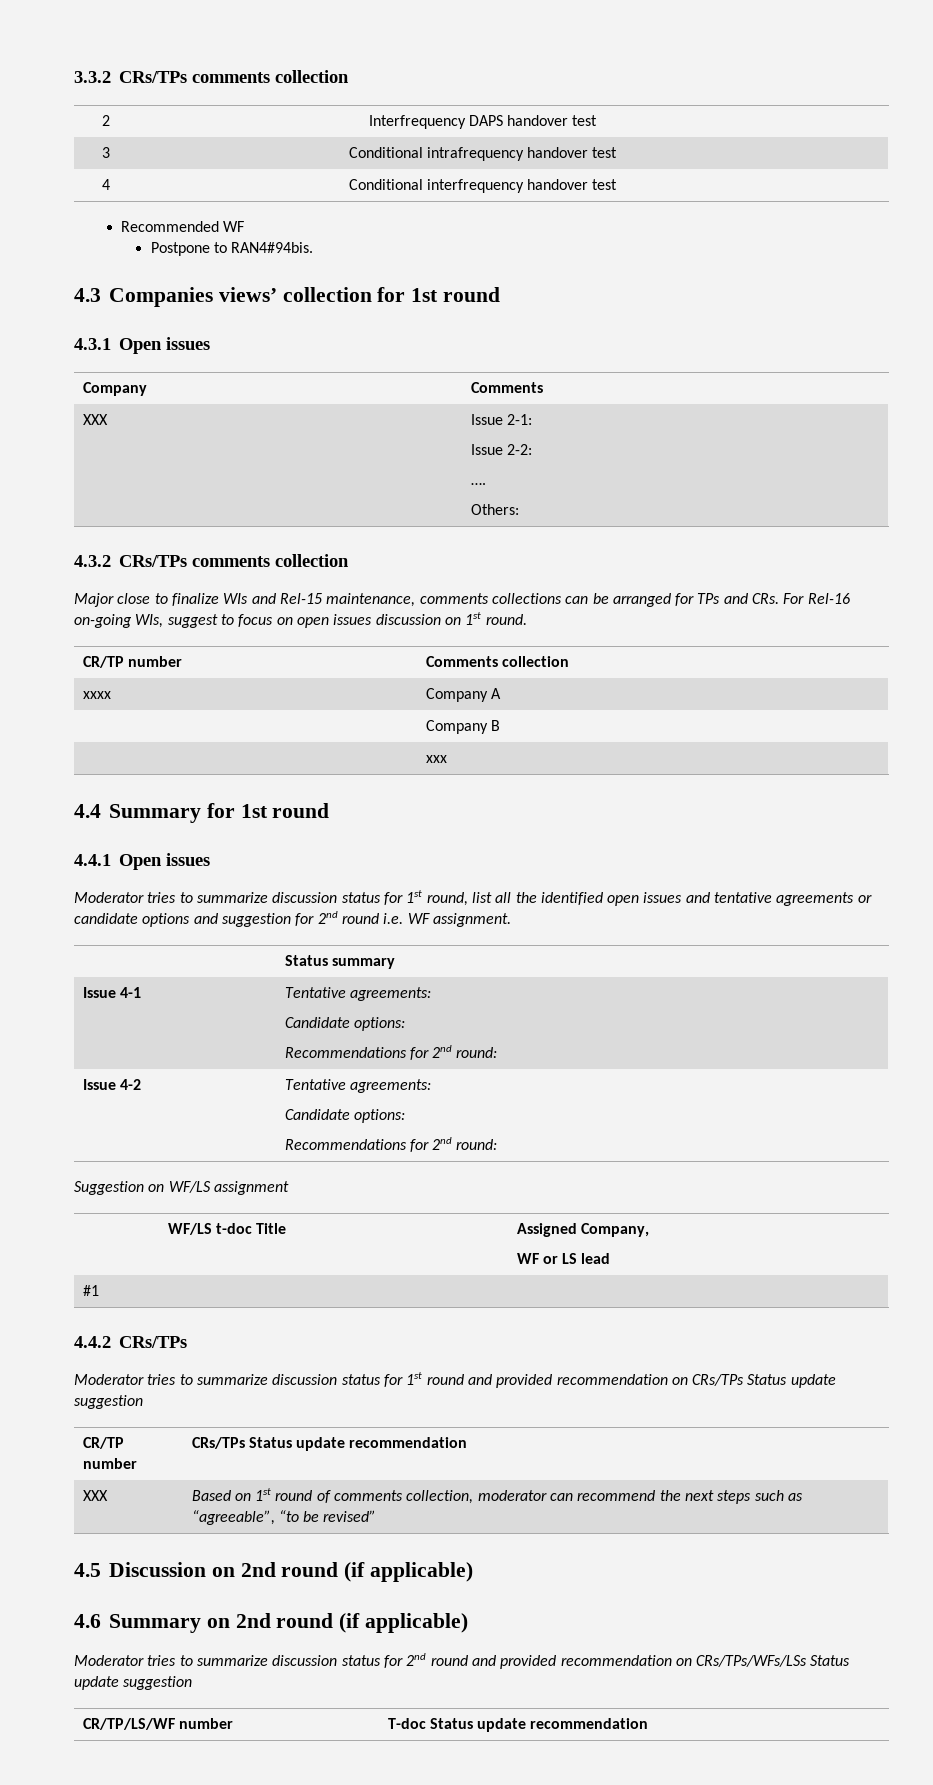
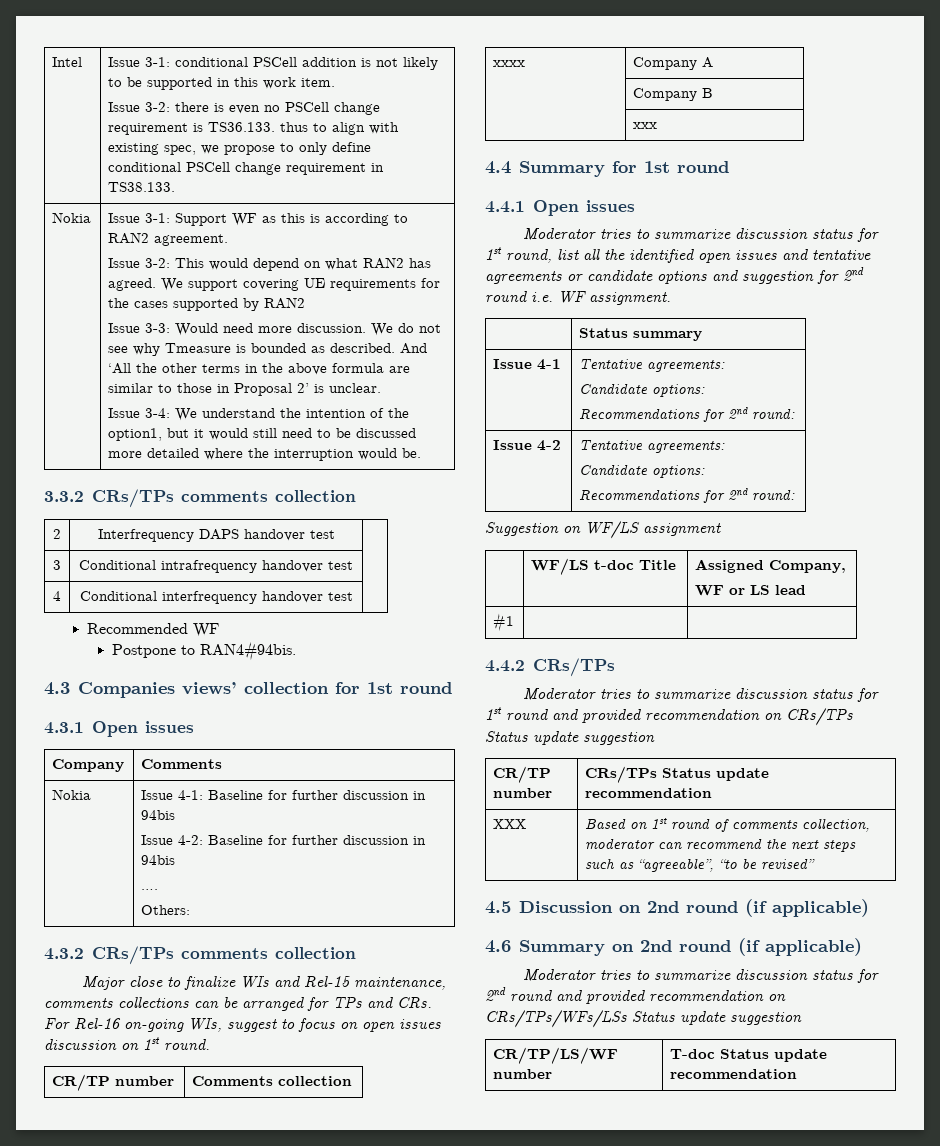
(74, 77) none -> [52,57,83,67] [108,57,439,70] [108,77,336,90] [108,102,381,115] [108,122,400,135] [108,142,372,155] [108,162,385,175] [108,182,176,192] [52,212,92,223] [108,213,409,226] [108,232,229,246] [108,257,432,271] [108,278,441,291] [108,297,306,311] [108,323,442,336] [108,343,428,356] [108,363,411,375] [108,383,382,396] [108,408,410,421] [108,428,417,441] [108,448,422,461] Intel | Issue 3-1: conditional PSCell addition is not likely to be supported in this work item. // Issue 3-2: there is even no PSCell change requirement is TS36.133. thus to align with existing spec, we propose to only define conditional PSCell change requirement in TS38.133. // Nokia | Issue 3-1: Support WF as this is according to RAN2 agreement. // Issue 3-2: This would depend on what RAN2 has agreed. We support covering UE requirements for the cases supported by RAN2 // Issue 3-3: Would need more discussion. We do not see why Tmeasure is bounded as described. And ‘All the other terms in the above formula are similar to those in Proposal 2’ is unclear. // Issue 3-4: We understand the intention of the option1, but it would still need to be discussed more detailed where the interruption would be. //
[82,414,108,425] [470,414,532,425] [470,444,532,455] XXX | Issue 2-1: // Issue 2-2: -> [52,789,92,800] [141,790,427,800] [141,810,176,820] [141,835,427,845] [141,855,176,865] Nokia | Issue 4-1: Baseline for further discussion in 94bis // Issue 4-2: Baseline for further discussion in 94bis

